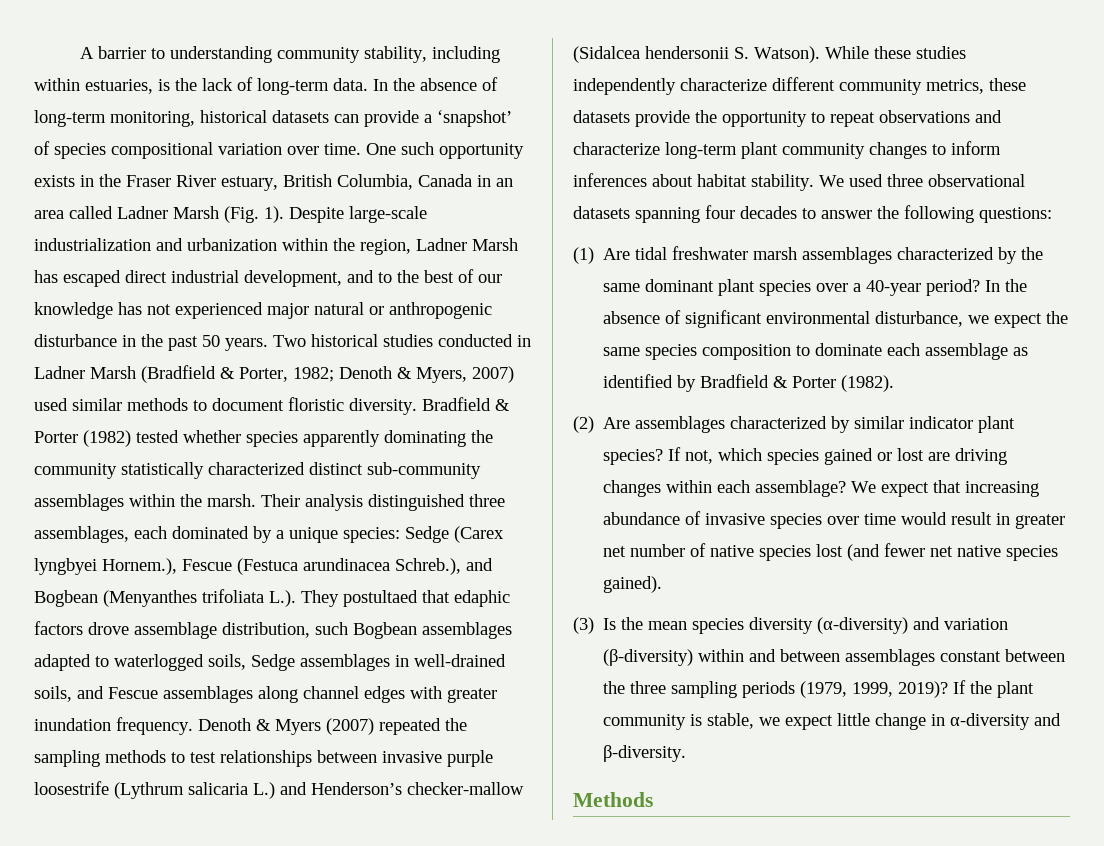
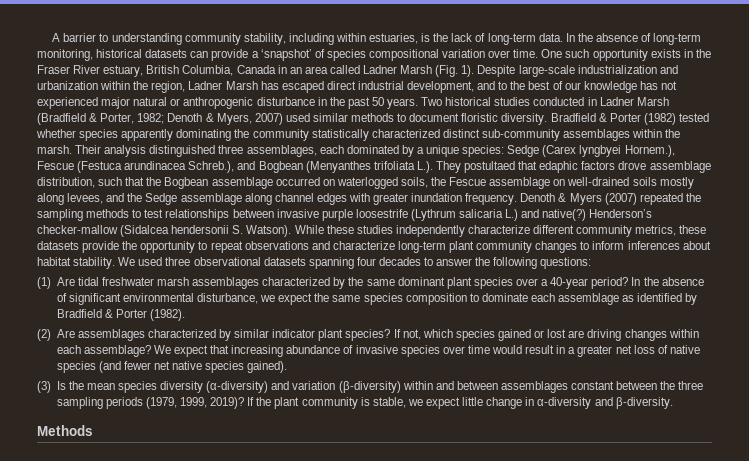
[353,622,512,639] [34,654,506,671] [34,686,253,703] Bogbean assemblages adapted to waterlogged soils, Sedge assemblages in well-drained soils, and Fescue assemblages -> [125,177,694,189] [37,193,242,205] that the Bogbean assemblage occurred on waterlogged soils, the Fescue assemblage on well-drained soils mostly along levees, and the Sedge assemblage
(307, 788) none -> [542,209,587,221] native(?)
(1011, 519) none -> [568,347,576,354] a
[630,544,686,557] number -> [633,345,655,354] loss
[816,544,844,557] lost -> (96, 367) none

